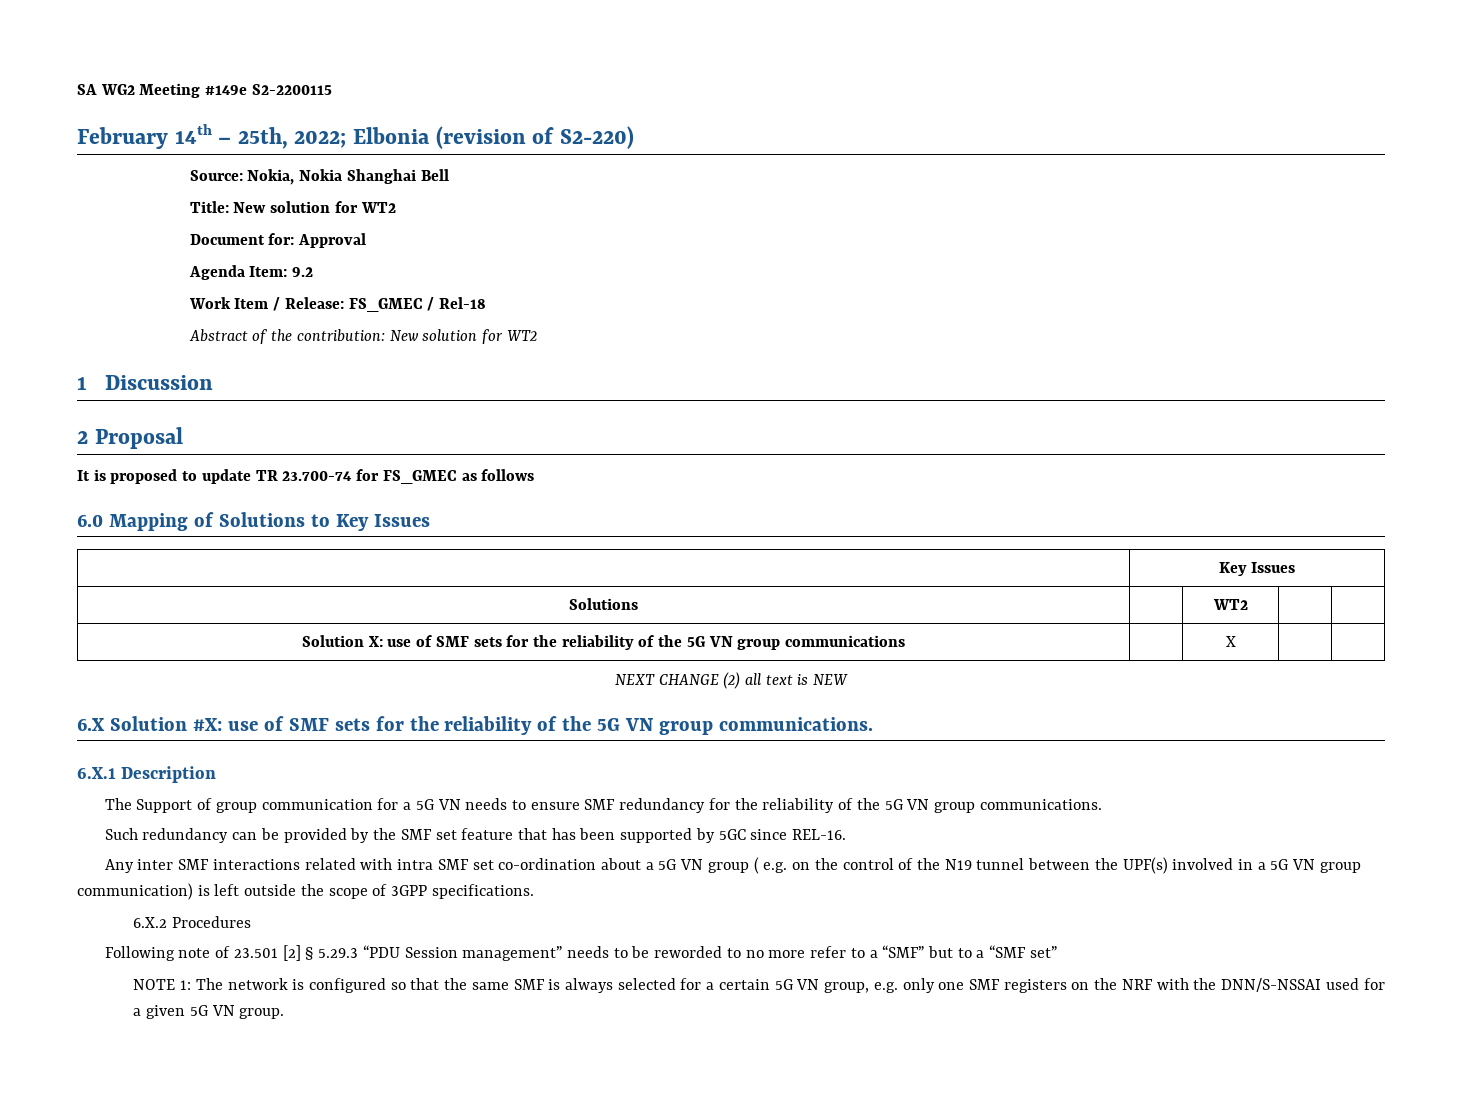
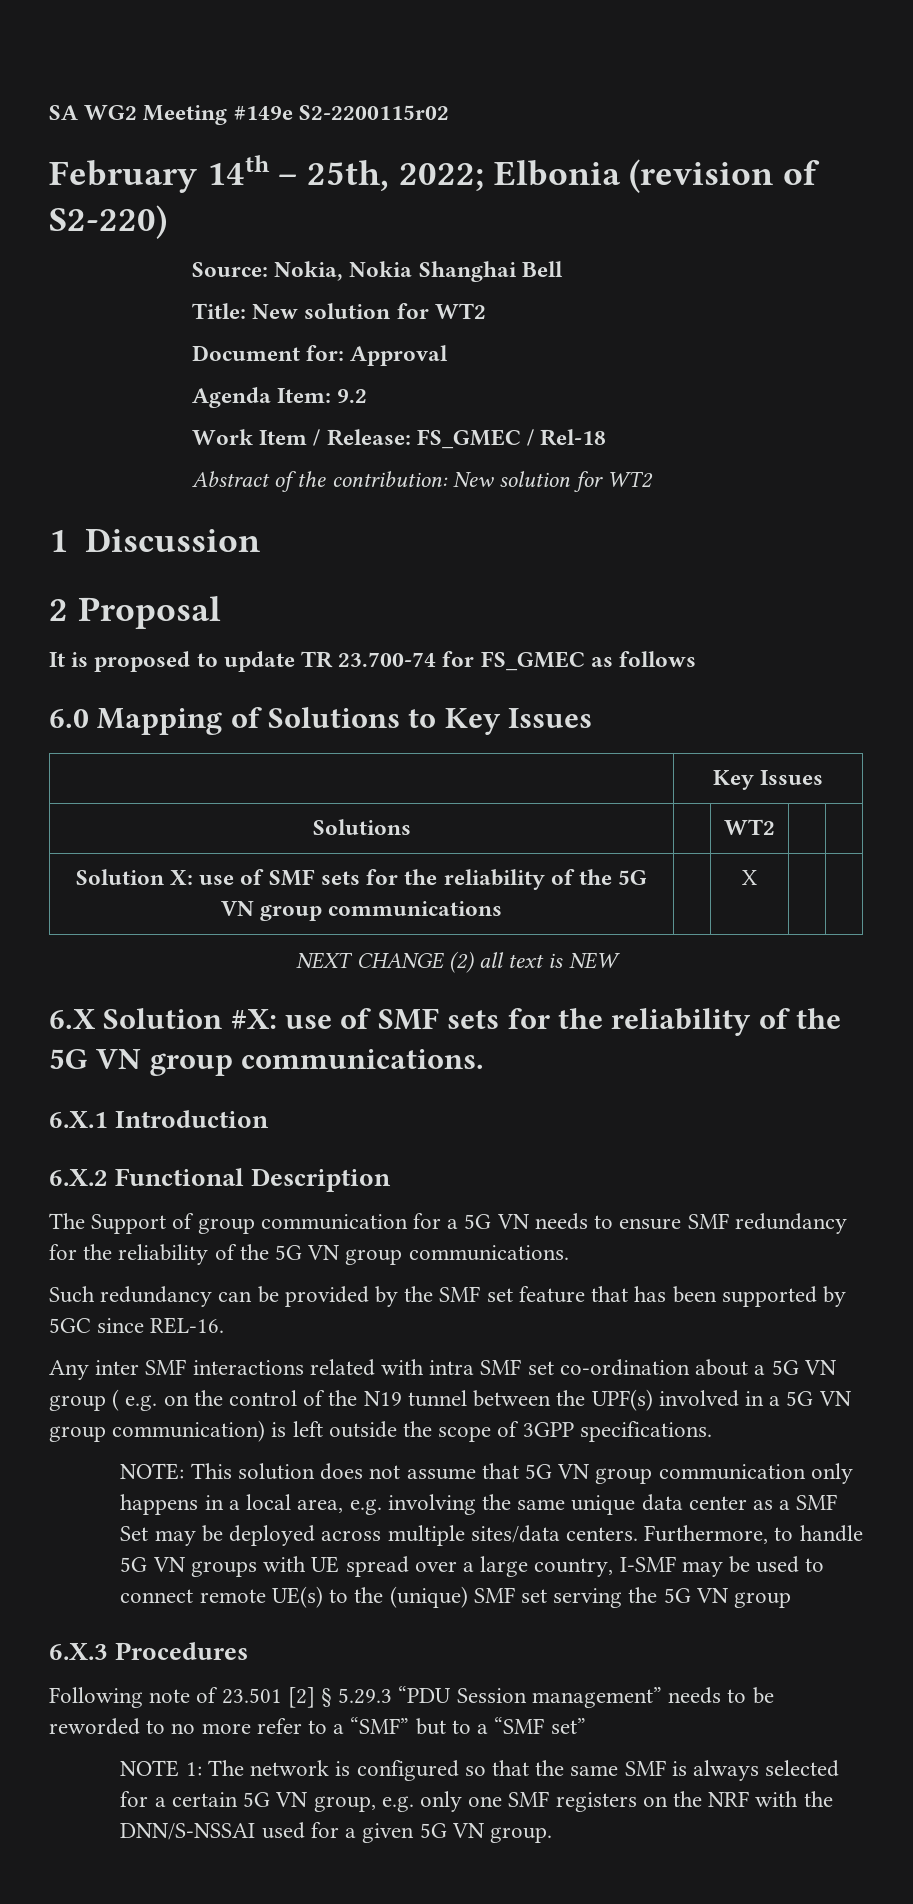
[251,84,332,95] S2-2200115 -> [298,105,449,120] S2-2200115r02
(116, 773) none -> [115,1110,270,1128] [49,1168,245,1186] Introduction // 6.X.2 Functional
[133,917,168,928] 6.X.2 -> [120,1463,853,1484] [120,1494,838,1515] [120,1525,863,1546] [120,1556,825,1577] [120,1586,791,1608] [49,1643,108,1660] NOTE: This solution does not assume that 5G VN group communication only happens in a local area, e.g. involving the same unique data center as a SMF Set may be deployed across multiple sites/data centers. Furthermore, to handle 5G VN groups with UE spread over a large country, I-SMF may be used to connect remote UE(s) to the (unique) SMF set serving the 5G VN group // 6.X.3

